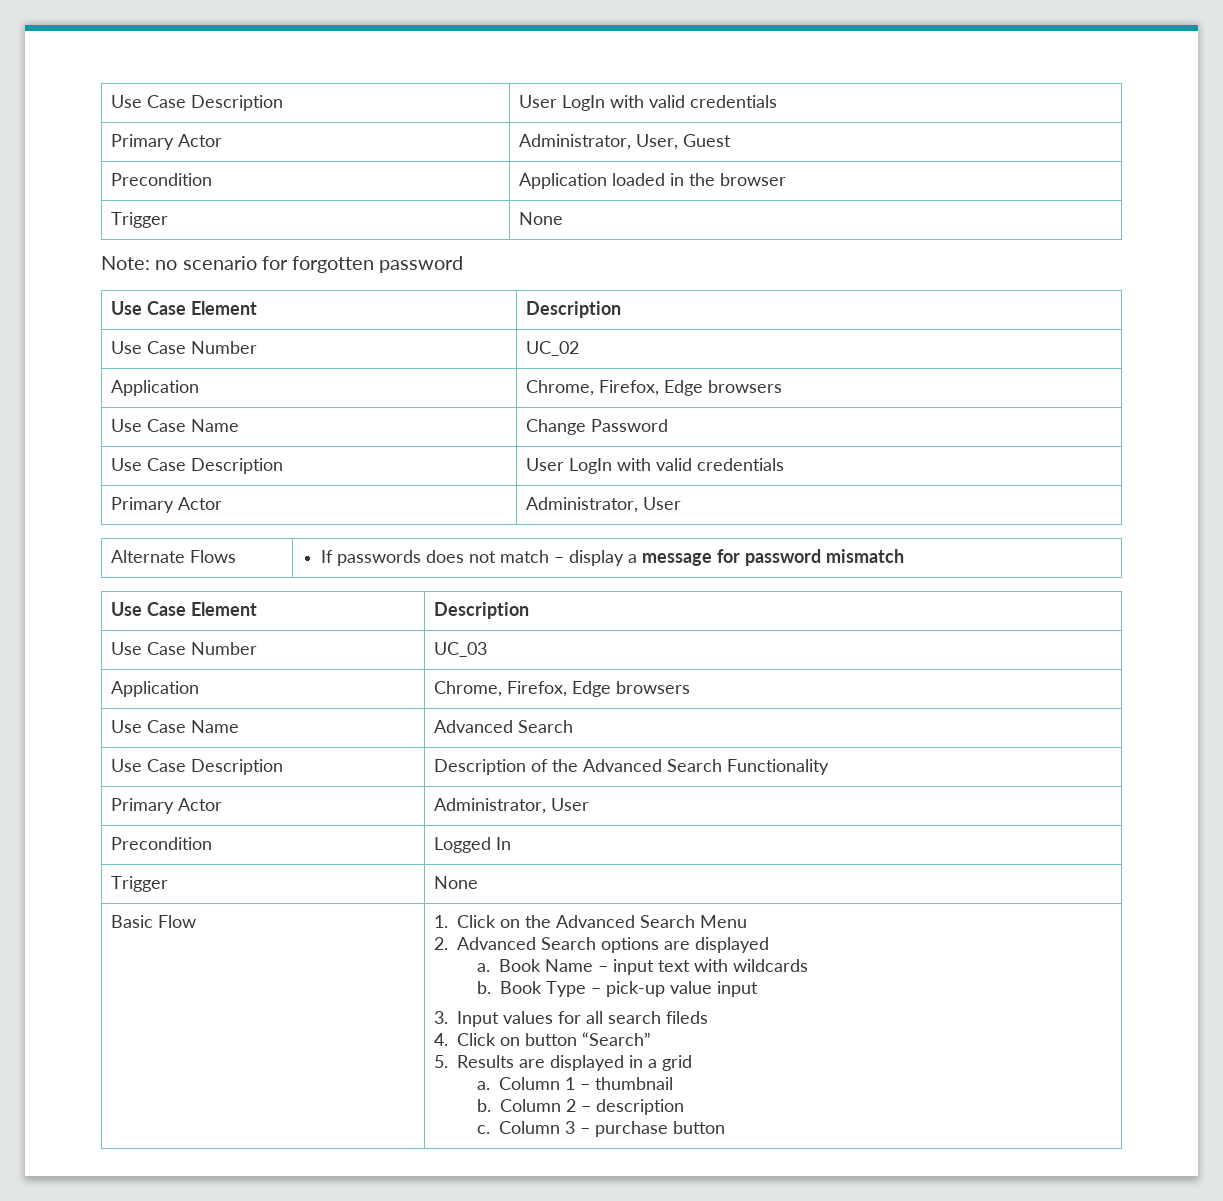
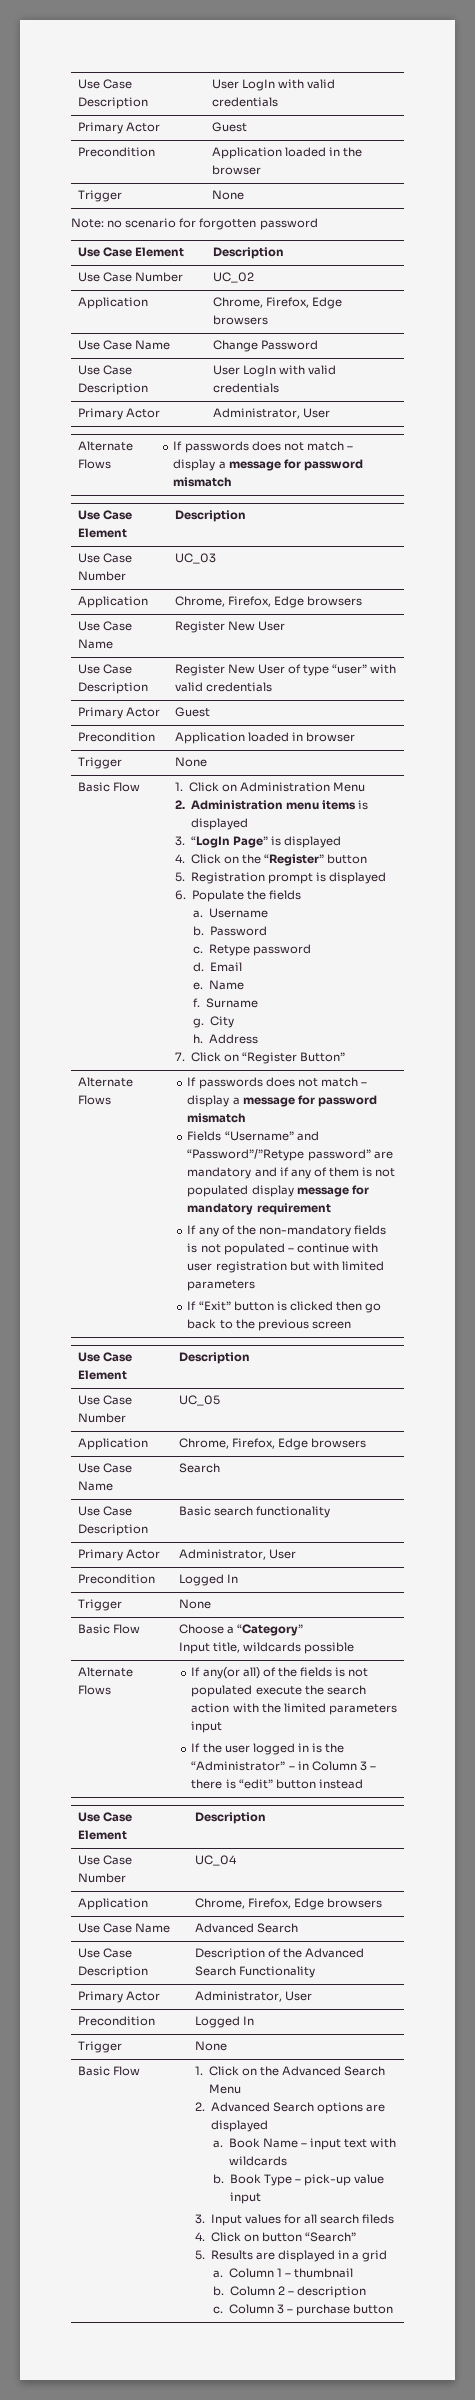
[518,134,678,150] Administrator, User, -> (160, 127) none
(690, 687) none -> [77,621,132,631] [77,639,113,649] [174,621,286,633] [77,664,132,674] [77,682,148,694] [174,664,397,676] [174,682,272,692] [77,707,160,719] [174,707,210,717] [77,732,155,742] [174,732,356,744] [77,757,122,769] [174,757,207,767] [77,782,140,792] [174,782,365,792] [174,800,368,810] [190,818,248,830] [174,836,341,848] [174,854,368,866] [174,872,386,884] [174,890,301,902] [192,908,268,918] [192,926,267,936] [192,944,311,956] [192,962,242,972] [192,980,244,990] [192,998,258,1008] [192,1016,234,1028] [192,1034,258,1044] [174,1052,345,1064] [77,1077,133,1087] [77,1095,111,1105] [187,1077,368,1089] [187,1095,377,1107] [187,1113,247,1123] [187,1131,319,1141] [187,1149,393,1161] [187,1167,396,1179] [187,1185,369,1197] [187,1203,331,1215] [187,1225,387,1237] [187,1243,379,1255] [187,1261,384,1273] [187,1280,256,1291] [187,1301,382,1313] [187,1319,351,1331] [77,1352,132,1362] [77,1370,127,1380] [178,1352,250,1364] [77,1395,132,1405] [77,1413,126,1423] [178,1395,220,1406] [77,1438,148,1450] [178,1438,367,1450] [77,1463,132,1473] [77,1481,113,1491] [178,1463,220,1473] [77,1506,132,1516] [77,1524,148,1536] [178,1506,331,1518] [77,1549,160,1561] [178,1549,296,1560] [77,1574,155,1584] [178,1574,238,1586] [77,1599,122,1611] [178,1599,211,1609] [77,1624,140,1634] [178,1624,304,1636] [178,1642,355,1654] [77,1667,133,1677] [77,1685,111,1695] [191,1667,369,1679] [191,1685,366,1697] [191,1703,397,1715] [191,1721,223,1733] [191,1743,345,1755] [191,1761,377,1771] [191,1779,363,1789] [77,1812,132,1822] [77,1830,127,1840] [194,1812,266,1824] [77,1855,132,1865] [77,1873,126,1883] [194,1855,237,1866] [77,1898,148,1910] [194,1898,383,1910] // Use Case Name | Register New User // Use Case Description | Register New User of type “user” with valid credentials // Primary Actor | Guest // Precondition | Application loaded in browser // Trigger | None // Basic Flow | 1. Click on Administration Menu // 2. Administration menu items is displayed // 3. “LogIn Page” is displayed // 4. Click on the “Register” button // 5. Registration prompt is displayed // 6. Populate the fields // a. Username // b. Password // c. Retype password // d. Email // e. Name // f. Surname // g. City // h. Address // 7. Click on “Register Button” // Alternate Flows | If passwords does not match – display a message for password mismatch // Fields “Username” and “Password”/”Retype password” are mandatory and if any of them is not populated display message for mandatory requirement // If any of the non-mandatory fields is not populated – continue with user registration but with limited parameters // If “Exit” button is clicked then go back to the previous screen // Use Case Element | Description // Use Case Number | UC_05 // Application | Chrome, Firefox, Edge browsers // Use Case Name | Search // Use Case Description | Basic search functionality // Primary Actor | Administrator, User // Precondition | Logged In // Trigger | None // Basic Flow | Choose a “Category” // Input title, wildcards possible // Alternate Flows | If any(or all) of the fields is not populated execute the search action with the limited parameters input // If the user logged in is the “Administrator” – in Column 3 – there is “edit” button instead // Use Case Element | Description // Use Case Number | UC_04 // Application | Chrome, Firefox, Edge browsers

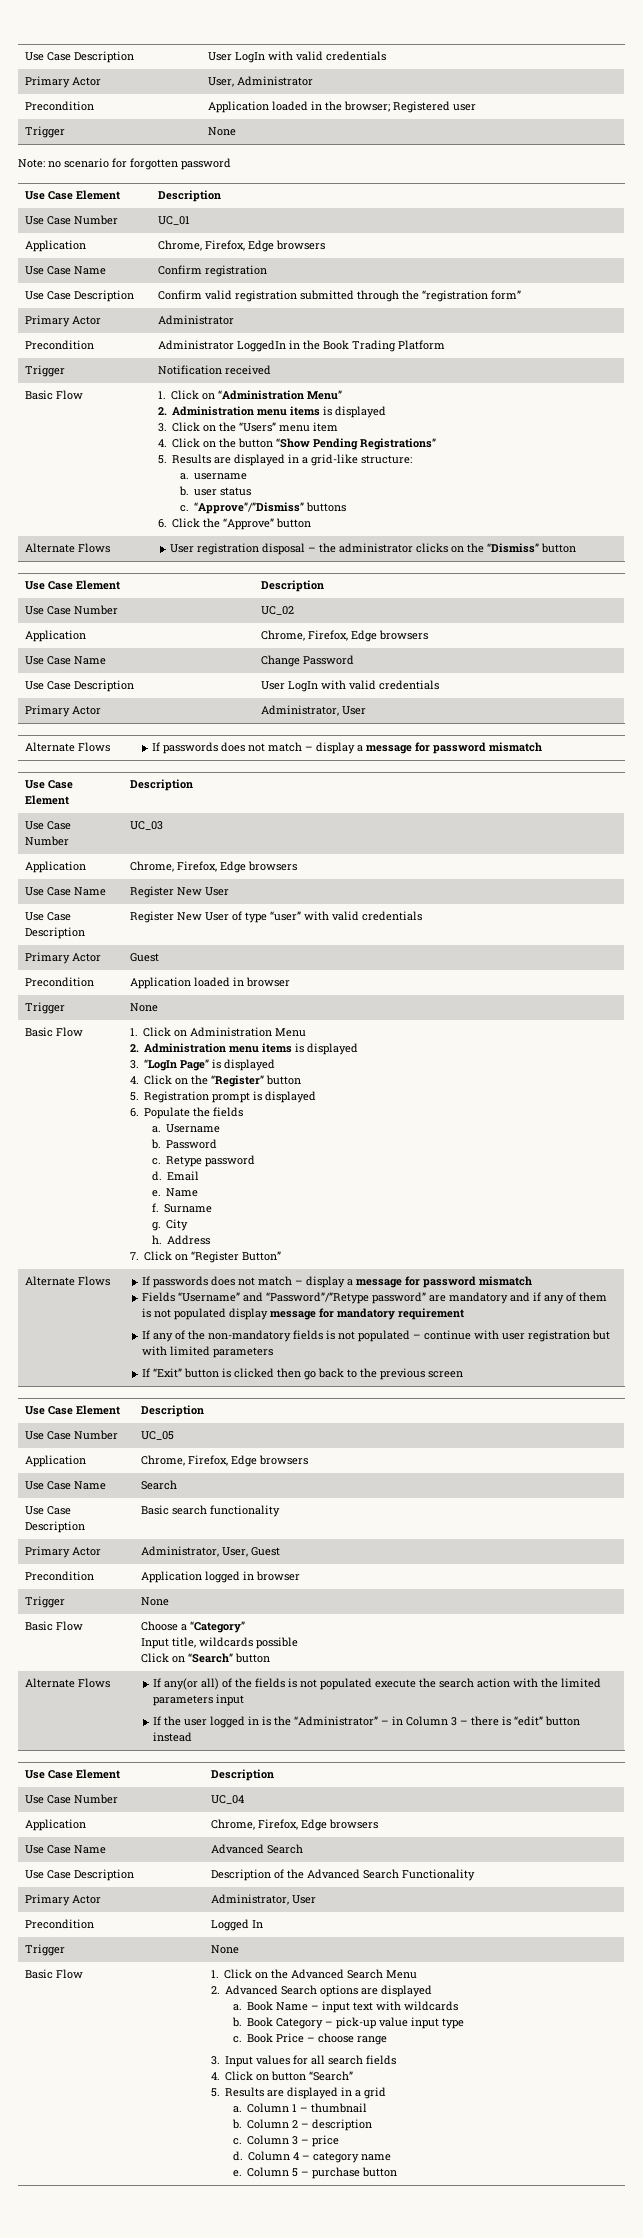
[211,122,247,132] Guest -> [207,76,313,87] User, Administrator
[211,165,261,175] browser -> [343,101,476,113] browser; Registered user
(284, 253) none -> [24,215,118,225] [157,216,190,225] [24,240,86,252] [157,240,325,252] [24,266,106,275] [157,265,267,277] [24,290,134,302] [157,290,521,302] [24,315,101,327] [157,315,234,325] [24,340,94,350] [157,340,445,352] [24,365,65,377] [157,365,271,375] [24,390,83,400] [157,390,343,400] [157,406,387,418] [157,422,339,432] [157,438,437,450] [157,454,413,466] [179,473,248,480] [178,486,252,496] [179,502,347,514] [157,518,312,530] [24,543,110,553] [169,543,576,555] [24,580,120,590] [260,580,324,592] // Use Case Number | UC_01 // Application | Chrome, Firefox, Edge browsers // Use Case Name | Confirm registration // Use Case Description | Confirm valid registration submitted through the “registration form” // Primary Actor | Administrator // Precondition | Administrator LoggedIn in the Book Trading Platform // Trigger | Notification received // Basic Flow | 1. Click on “Administration Menu” // 2. Administration menu items is displayed // 3. Click on the “Users” menu item // 4. Click on the button “Show Pending Registrations” // 5. Results are displayed in a grid-like structure: // a. username // b. user status // c. “Approve”/”Dismiss” buttons // 6. Click the “Approve” button // Alternate Flows | User registration disposal – the administrator clicks on the “Dismiss” button // Use Case Element | Description
[268,1549,296,1559] [77,1574,155,1584] [178,1574,238,1586] User // Precondition | Logged In -> [221,1547,280,1557] [24,1571,94,1581] [140,1571,300,1583] User, Guest // Precondition | Application logged in browser
(355, 1648) none -> [140,1653,270,1663] // Click on “Search” button
[263,2174,292,2186] Type -> [276,2018,324,2029] Category
(261, 2198) none -> [442,2018,465,2029] [232,2033,388,2045] type // c. Book Price – choose range
[362,2214,395,2224] fileds -> [366,2055,397,2065] fields
(293, 2311) none -> [312,2135,340,2147] [232,2151,392,2163] [232,2167,310,2177] price // d. Column 4 – category name // e. Column 5 –

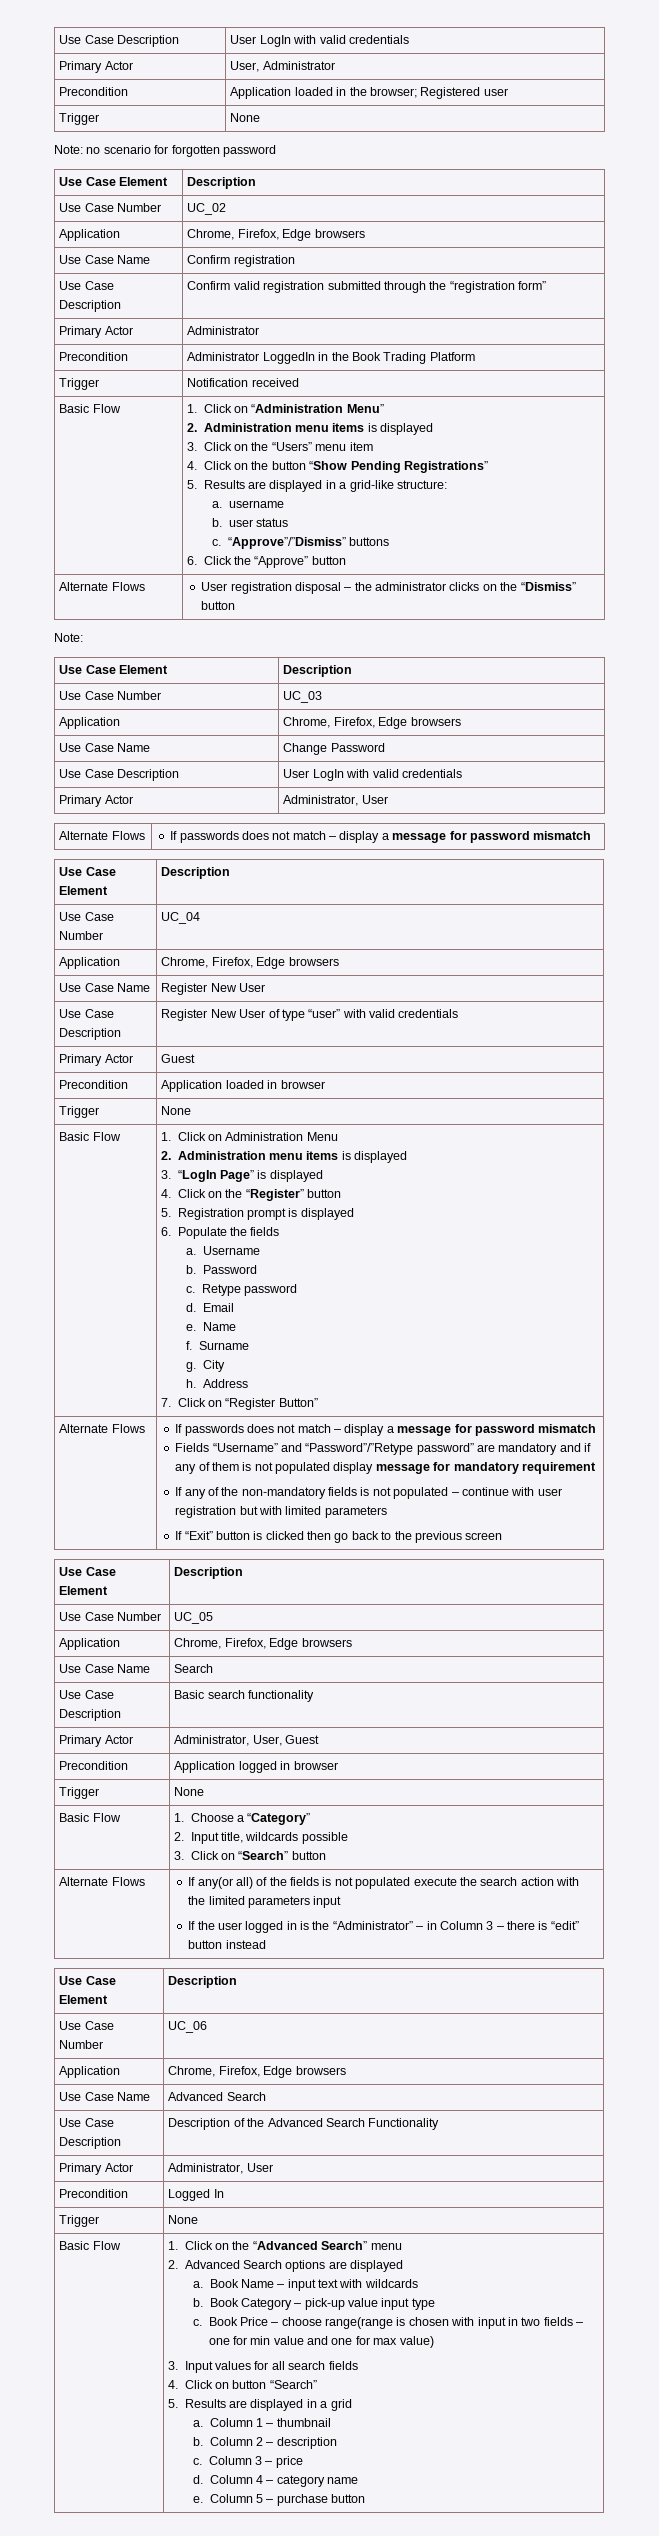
[157,216,190,225] UC_01 -> [187,203,227,215] UC_02
[24,580,120,590] [260,580,324,592] [24,605,118,615] [260,606,294,615] // Use Case Element | Description // Use Case Number | UC_02 -> [54,633,83,642] [59,665,169,674] [283,665,353,677] [59,691,162,700] [283,691,323,703] // Note: // Use Case Element | Description // Use Case Number | UC_03
[129,821,163,830] UC_03 -> [161,912,201,924] UC_04
(83, 1626) none -> [174,1813,185,1822] 1.
(245, 1627) none -> [174,1832,185,1841] 2.
(298, 1643) none -> [174,1851,185,1860] 3.
[210,1795,244,1804] UC_04 -> [168,2021,208,2033] UC_06
[291,1969,418,1979] Advanced Search Menu -> [252,2241,402,2250] “Advanced Search” menu
[357,2036,388,2045] range -> [325,2317,584,2329] [208,2336,434,2348] range(range is chosen with input in two fields – one for min value and one for max value)

